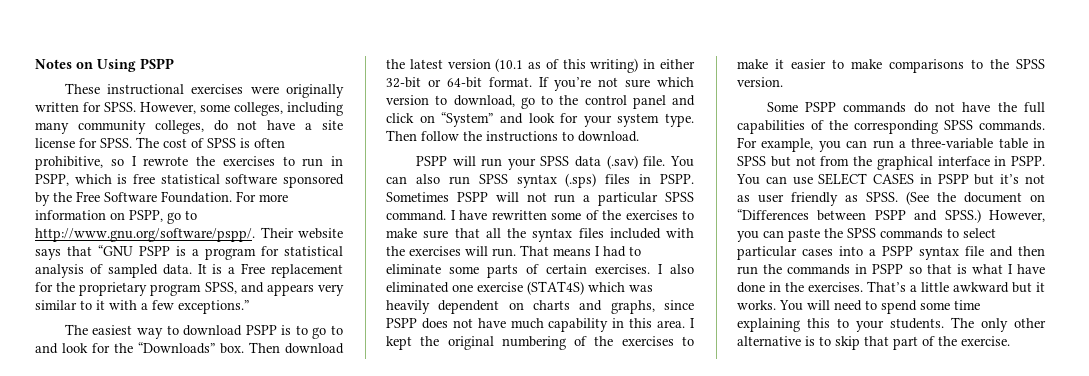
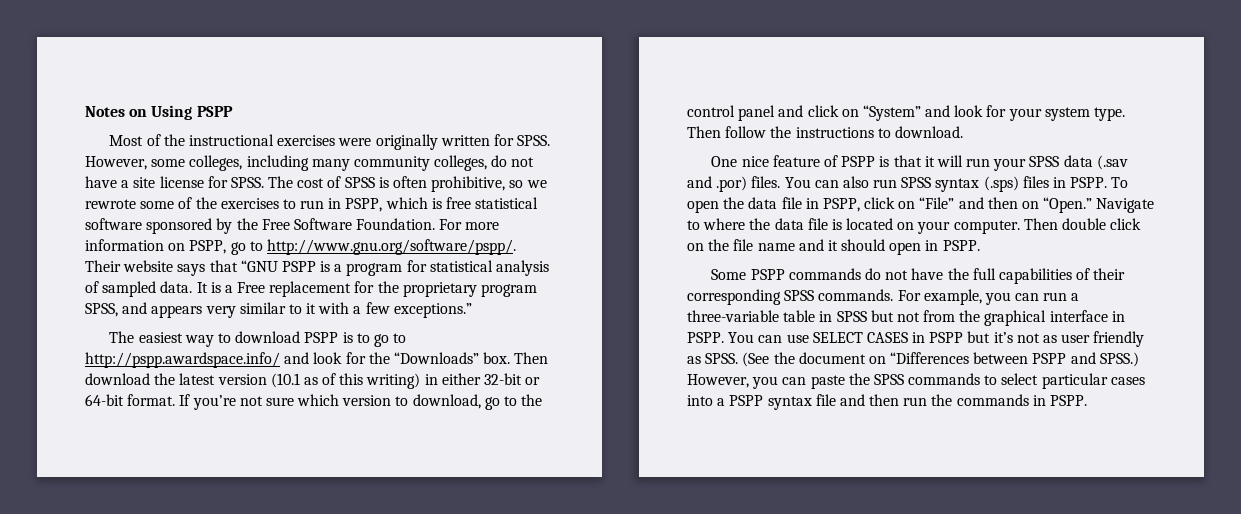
[64,83,100,94] These -> [109,134,185,146] Most of the
[131,156,189,166] I rewrote -> [526,180,547,188] [85,197,193,209] we rewrote some of
(343, 330) none -> [85,352,280,368] http://pspp.awardspace.info/
[415,156,447,166] PSPP -> [711,155,935,167] One nice feature of PSPP is that it
[606,155,666,169] (.sav) file. -> [1096,155,1128,170] [687,176,781,192] (.sav and .por) files.
[386,192,694,206] [386,210,694,221] [386,228,694,242] [386,245,641,257] [386,264,694,278] [386,281,653,295] [386,300,694,314] [386,318,695,332] [386,336,694,350] [737,59,1045,73] [737,77,783,87] Sometimes PSPP will not run a particular SPSS command. I have rewritten some of the exercises to make sure that all the syntax files included with the exercises will run. That means I had to eliminate some parts of certain exercises. I also eliminated one exercise (STAT4S) which was heavily dependent on charts and graphs, since PSPP does not have much capability in this area. I kept the original numbering of the exercises to make it easier to make comparisons to the SPSS version. -> [1111,177,1129,188] [687,197,1155,213] [687,218,1142,234] [687,239,980,255] To open the data file in PSPP, click on “File” and then on “Open.” Navigate to where the data file is located on your computer. Then double click on the file name and it should open in PSPP.
[829,120,848,130] the -> [1093,268,1126,280] their
[872,264,1045,274] [737,281,1045,293] [737,300,980,314] [737,317,1046,332] [737,336,1010,350] PSPP so that is what I have done in the exercises. That’s a little awkward but it works. You will need to spend some time explaining this to your students. The only other alternative is to skip that part of the exercise. -> [1050,395,1088,406] PSPP.

